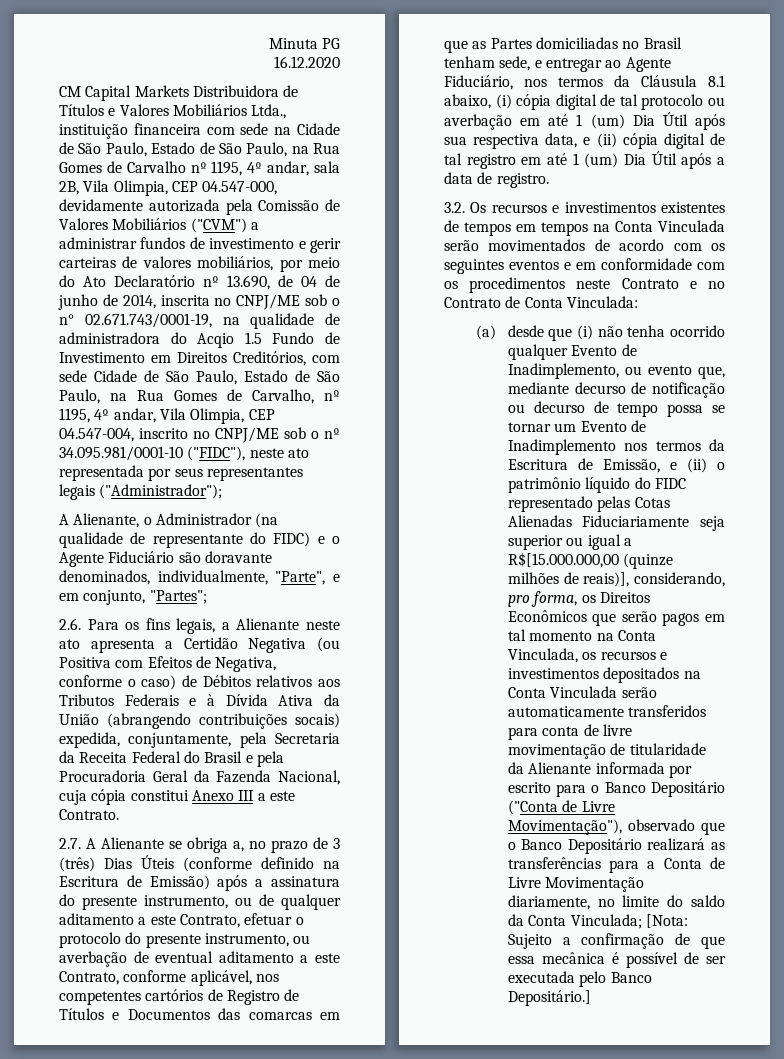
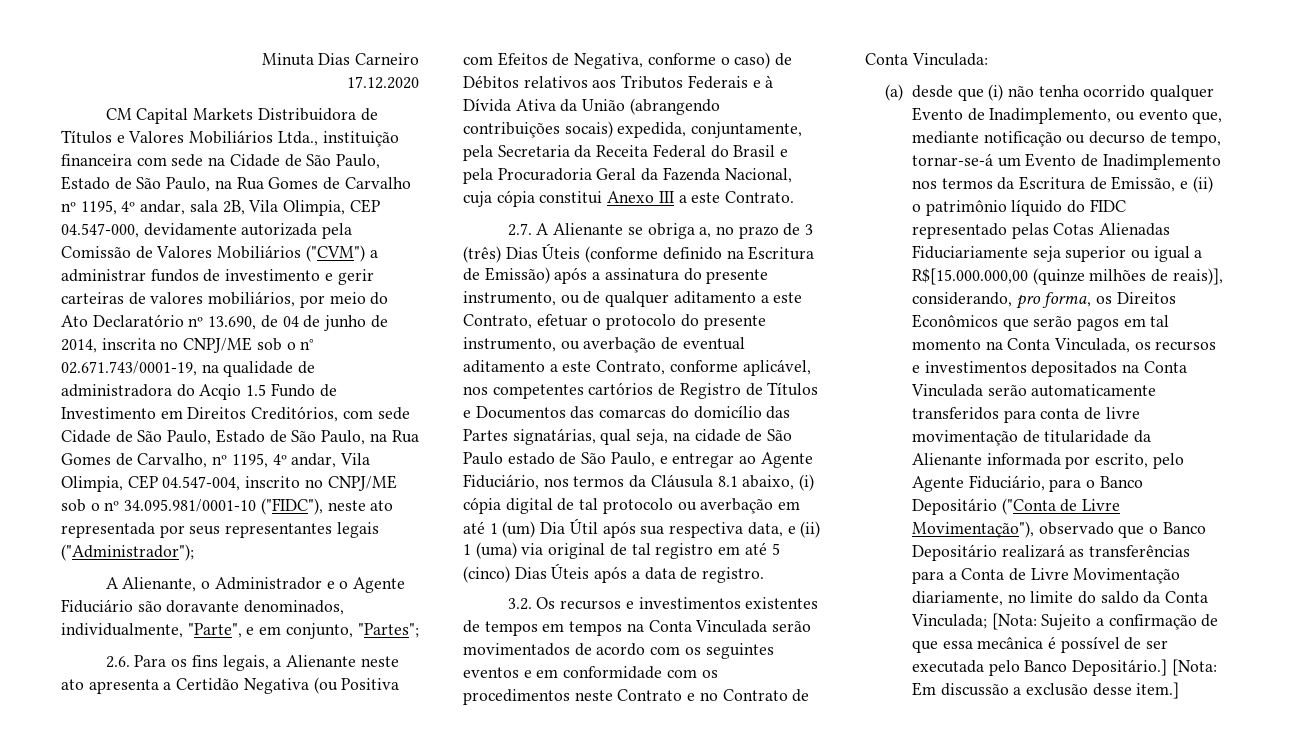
[322,38,340,49] [274,56,340,68] PG // 16.12.2020 -> [318,53,420,65] [347,76,419,89] Dias Carneiro // 17.12.2020
[255,513,279,528] [59,532,311,548] (na qualidade de representante do FIDC) -> (322, 583) none
[320,1012,341,1020] [444,37,682,53] [444,56,531,71] em que as Partes domiciliadas no Brasil tenham sede, -> [670,405,791,419] [463,428,793,445] [463,452,655,467] do domicílio das Partes signatárias, qual seja, na cidade de São Paulo estado de São Paulo,
[622,133,705,149] cópia digital -> [463,542,606,559] 1 (uma) via original
[572,151,677,168] 1 (um) Dia Útil -> [771,543,780,555] [463,563,590,583] 5 (cinco) Dias Úteis
[574,382,647,394] decurso de -> (979, 137) none
[617,403,725,417] [507,422,551,432] tempo possa se tornar -> [1171,132,1222,147] [911,153,993,166] tempo, tornar-se-á
[507,782,551,793] escrito -> [1094,453,1184,469] [911,475,1045,492] escrito, pelo Agente Fiduciário,
(591, 998) none -> [1171,659,1217,676] [911,682,1180,699] [Nota: Em discussão a exclusão desse item.]

